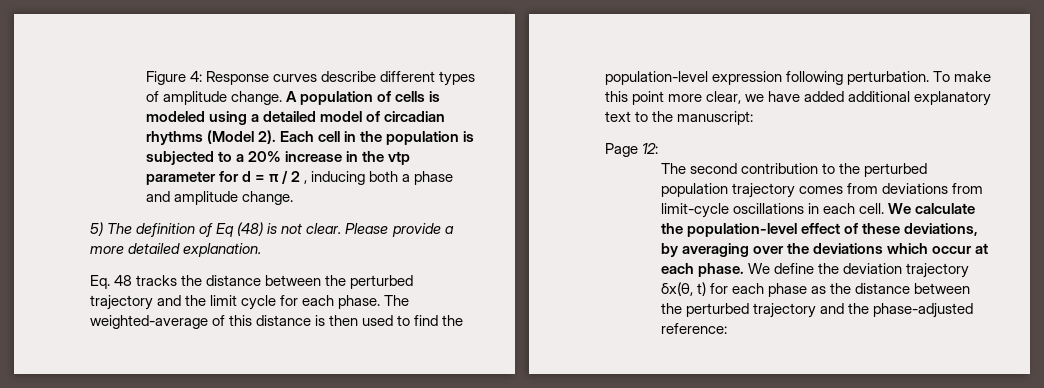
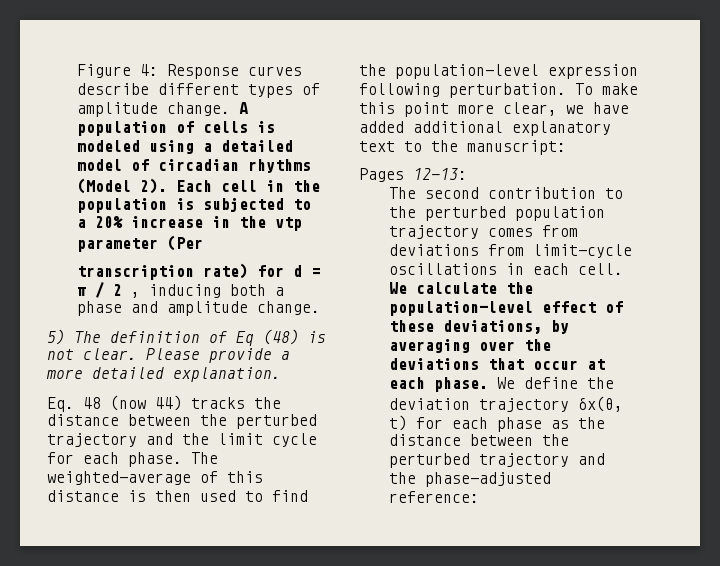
(216, 178) none -> [166,235,203,251] [76,263,248,280] (Per // transcription rate)
(133, 280) none -> [110,395,182,411] (now 44)
[605,143,659,157] Page 12: -> [359,168,467,182] Pages 12-13:
[887,243,929,254] which -> [487,358,524,370] that

